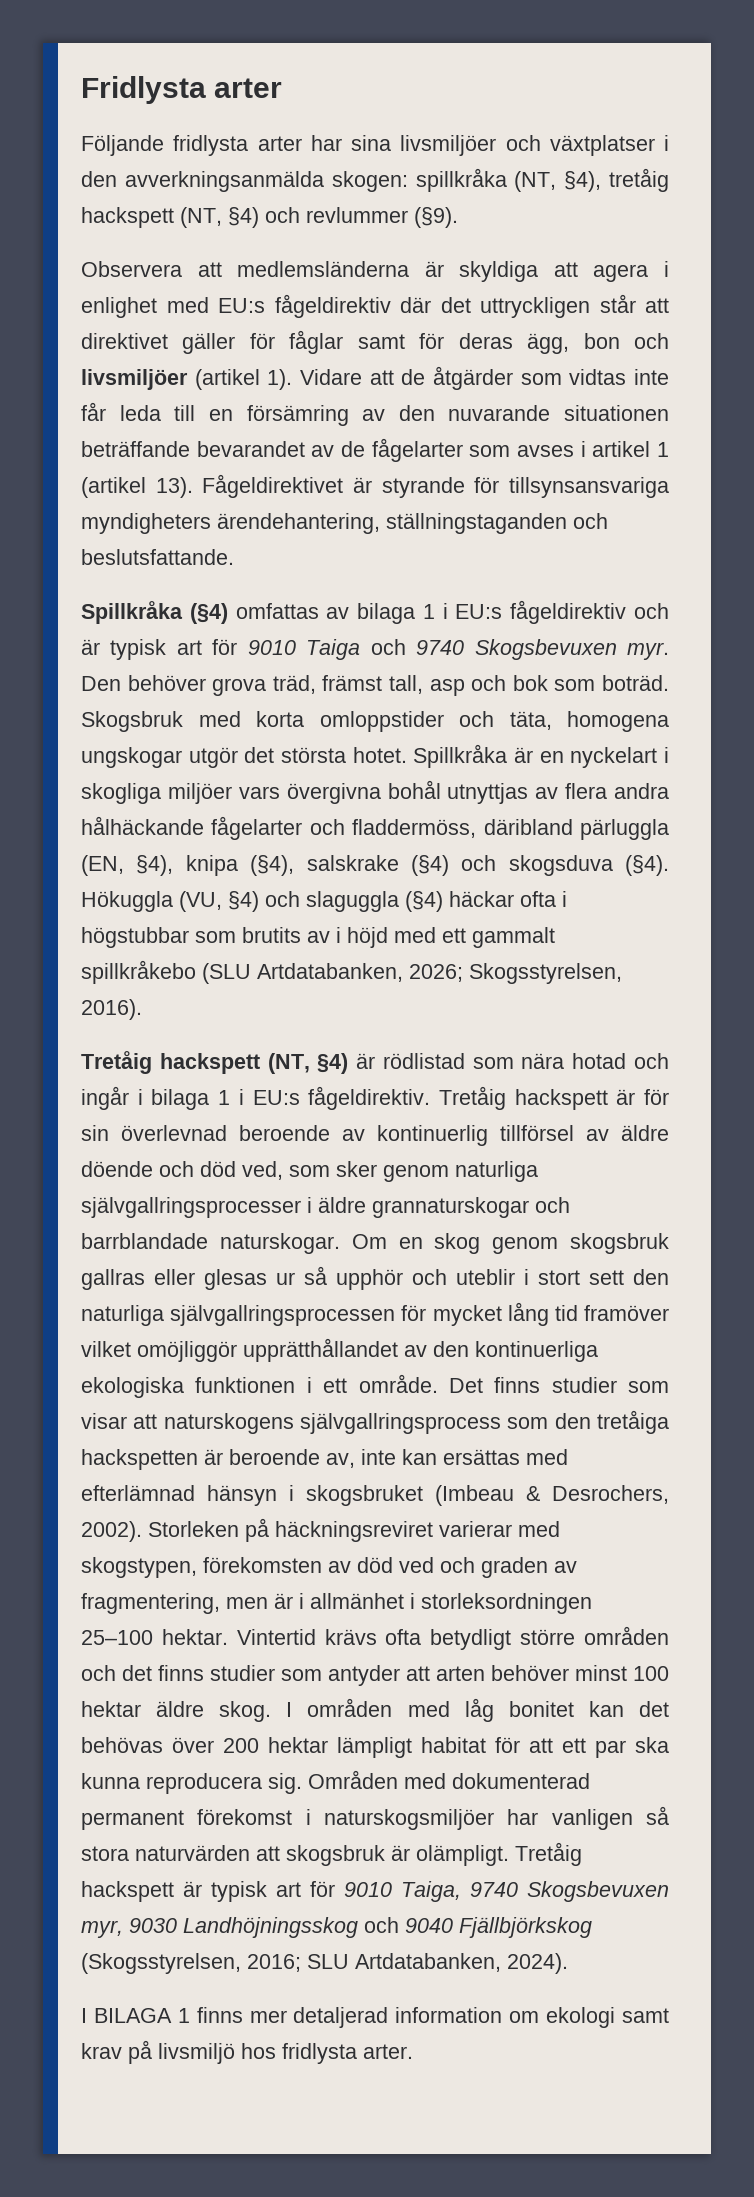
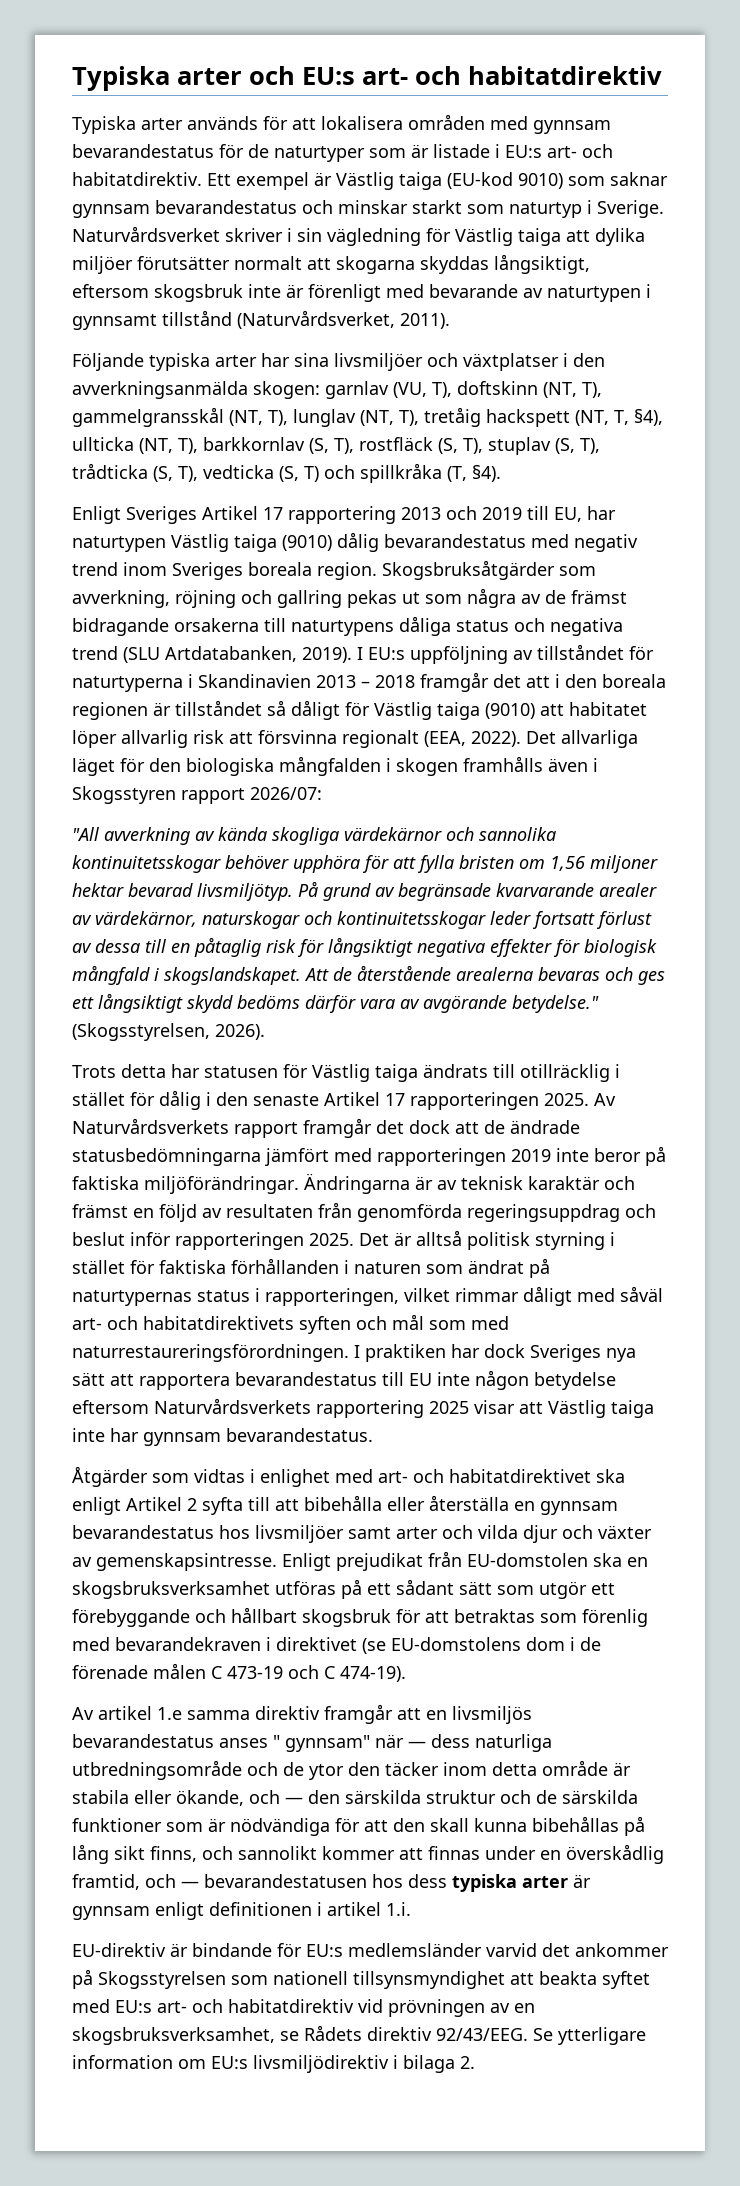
[81,76,283,104] Fridlysta arter -> [72,66,662,91] [72,114,611,134] [72,144,613,162] [72,172,668,190] [72,200,664,218] [72,226,645,246] [72,254,590,274] [72,284,651,302] [72,310,450,330] Typiska arter och EU:s art- och habitatdirektiv // Typiska arter används för att lokalisera områden med gynnsam bevarandestatus för de naturtyper som är listade i EU:s art- och habitatdirektiv. Ett exempel är Västlig taiga (EU-kod 9010) som saknar gynnsam bevarandestatus och minskar starkt som naturtyp i Sverige. Naturvårdsverket skriver i sin vägledning för Västlig taiga att dylika miljöer förutsätter normalt att skogarna skyddas långsiktigt, eftersom skogsbruk inte är förenligt med bevarande av naturtypen i gynnsamt tillstånd (Naturvårdsverket, 2011).
[173,135,249,156] fridlysta -> [149,353,210,371] typiska
[415,168,669,192] [81,207,458,228] [81,261,669,282] [81,294,669,318] [81,330,670,354] [81,366,670,390] [81,402,669,426] [81,438,670,462] [81,474,670,498] [81,513,608,534] [81,549,234,565] [81,600,669,624] [81,639,670,660] [81,675,670,696] [81,711,669,732] [81,744,670,768] [81,780,669,804] [81,816,669,840] [81,855,669,876] [81,891,567,912] [81,927,555,948] [81,960,622,984] [81,999,142,1020] [81,1051,669,1074] [81,1086,669,1110] [81,1125,669,1146] [81,1161,538,1182] [81,1197,570,1218] [81,1233,669,1254] [81,1266,669,1290] [81,1302,670,1326] [81,1338,598,1362] [81,1374,669,1398] [81,1410,669,1434] [81,1449,568,1470] [81,1485,669,1506] [81,1518,560,1542] [81,1557,577,1578] [81,1593,592,1614] [81,1626,669,1650] [81,1665,669,1686] [81,1698,669,1722] [81,1737,669,1758] [81,1770,590,1794] [81,1806,669,1830] [81,1842,582,1866] [81,1881,669,1902] [81,1917,592,1938] [81,1953,568,1974] [81,2007,670,2028] [81,2040,413,2064] spillkråka (NT, §4), tretåig hackspett (NT, §4) och revlummer (§9). // Observera att medlemsländerna är skyldiga att agera i enlighet med EU:s fågeldirektiv där det uttryckligen står att direktivet gäller för fåglar samt för deras ägg, bon och livsmiljöer (artikel 1). Vidare att de åtgärder som vidtas inte får leda till en försämring av den nuvarande situationen beträffande bevarandet av de fågelarter som avses i artikel 1 (artikel 13). Fågeldirektivet är styrande för tillsynsansvariga myndigheters ärendehantering, ställningstaganden och beslutsfattande. // Spillkråka (§4) omfattas av bilaga 1 i EU:s fågeldirektiv och är typisk art för 9010 Taiga och 9740 Skogsbevuxen myr. Den behöver grova träd, främst tall, asp och bok som boträd. Skogsbruk med korta omloppstider och täta, homogena ungskogar utgör det största hotet. Spillkråka är en nyckelart i skogliga miljöer vars övergivna bohål utnyttjas av flera andra hålhäckande fågelarter och fladdermöss, däribland pärluggla (EN, §4), knipa (§4), salskrake (§4) och skogsduva (§4). Hökuggla (VU, §4) och slaguggla (§4) häckar ofta i högstubbar som brutits av i höjd med ett gammalt spillkråkebo (SLU Artdatabanken, 2026; Skogsstyrelsen, 2016). // Tretåig hackspett (NT, §4) är rödlistad som nära hotad och ingår i bilaga 1 i EU:s fågeldirektiv. Tretåig hackspett är för sin överlevnad beroende av kontinuerlig tillförsel av äldre döende och död ved, som sker genom naturliga självgallringsprocesser i äldre grannaturskogar och barrblandade naturskogar. Om en skog genom skogsbruk gallras eller glesas ur så upphör och uteblir i stort sett den naturliga självgallringsprocessen för mycket lång tid framöver vilket omöjliggör upprätthållandet av den kontinuerliga ekologiska funktionen i ett område. Det finns studier som visar att naturskogens självgallringsprocess som den tretåiga hackspetten är beroende av, inte kan ersättas med efterlämnad hänsyn i skogsbruket (Imbeau & Desrochers, 2002). Storleken på häckningsreviret varierar med skogstypen, förekomsten av död ved och graden av fragmentering, men är i allmänhet i storleksordningen 25–100 hektar. Vintertid krävs ofta betydligt större områden och det finns studier som antyder att arten behöver minst 100 hektar äldre skog. I områden med låg bonitet kan det behövas över 200 hektar lämpligt habitat för att ett par ska kunna reproducera sig. Områden med dokumenterad permanent förekomst i naturskogsmiljöer har vanligen så stora naturvärden att skogsbruk är olämpligt. Tretåig hackspett är typisk art för 9010 Taiga, 9740 Skogsbevuxen myr, 9030 Landhöjningsskog och 9040 Fjällbjörkskog (Skogsstyrelsen, 2016; SLU Artdatabanken, 2024). // I BILAGA 1 finns mer detaljerad information om ekologi samt krav på livsmiljö hos fridlysta arter. -> [325,381,602,399] [72,407,663,427] [72,437,600,455] [72,463,501,483] [72,506,616,524] [72,532,638,552] [72,560,596,580] [72,588,627,608] [72,616,623,636] [72,644,654,664] [72,672,666,692] [72,700,647,720] [72,730,638,748] [72,756,598,776] [72,786,322,804] [72,827,556,845] [72,855,658,873] [72,881,657,901] [72,911,652,929] [72,937,657,957] [72,965,665,985] [72,993,599,1013] [72,1023,265,1041] [72,1064,620,1082] [72,1090,616,1110] [72,1118,580,1138] [72,1146,666,1166] [72,1173,635,1194] [72,1202,656,1222] [72,1230,615,1250] [72,1258,550,1278] [72,1286,663,1306] [72,1314,509,1334] [72,1344,636,1362] [72,1370,616,1390] [72,1398,654,1418] [72,1428,373,1446] [72,1466,625,1487] [72,1495,618,1515] [72,1525,652,1543] [72,1551,648,1571] [72,1579,615,1599] [72,1607,648,1627] [72,1637,601,1654] [72,1663,406,1682] [72,1704,532,1724] [72,1734,552,1752] [72,1760,631,1780] [72,1790,638,1806] [72,1816,645,1836] [72,1844,664,1864] [72,1874,591,1892] [72,1902,411,1920] [72,1943,669,1957] [72,1969,650,1989] [72,1999,535,2017] [72,2025,646,2045] [72,2055,475,2073] garnlav (VU, T), doftskinn (NT, T), gammelgransskål (NT, T), lunglav (NT, T), tretåig hackspett (NT, T, §4), ullticka (NT, T), barkkornlav (S, T), rostfläck (S, T), stuplav (S, T), trådticka (S, T), vedticka (S, T) och spillkråka (T, §4). // Enligt Sveriges Artikel 17 rapportering 2013 och 2019 till EU, har naturtypen Västlig taiga (9010) dålig bevarandestatus med negativ trend inom Sveriges boreala region. Skogsbruksåtgärder som avverkning, röjning och gallring pekas ut som några av de främst bidragande orsakerna till naturtypens dåliga status och negativa trend (SLU Artdatabanken, 2019). I EU:s uppföljning av tillståndet för naturtyperna i Skandinavien 2013 – 2018 framgår det att i den boreala regionen är tillståndet så dåligt för Västlig taiga (9010) att habitatet löper allvarlig risk att försvinna regionalt (EEA, 2022). Det allvarliga läget för den biologiska mångfalden i skogen framhålls även i Skogsstyren rapport 2026/07: // "All avverkning av kända skogliga värdekärnor och sannolika kontinuitetsskogar behöver upphöra för att fylla bristen om 1,56 miljoner hektar bevarad livsmiljötyp. På grund av begränsade kvarvarande arealer av värdekärnor, naturskogar och kontinuitetsskogar leder fortsatt förlust av dessa till en påtaglig risk för långsiktigt negativa effekter för biologisk mångfald i skogslandskapet. Att de återstående arealerna bevaras och ges ett långsiktigt skydd bedöms därför vara av avgörande betydelse." (Skogsstyrelsen, 2026). // Trots detta har statusen för Västlig taiga ändrats till otillräcklig i stället för dålig i den senaste Artikel 17 rapporteringen 2025. Av Naturvårdsverkets rapport framgår det dock att de ändrade statusbedömningarna jämfört med rapporteringen 2019 inte beror på faktiska miljöförändringar. Ändringarna är av teknisk karaktär och främst en följd av resultaten från genomförda regeringsuppdrag och beslut inför rapporteringen 2025. Det är alltså politisk styrning i stället för faktiska förhållanden i naturen som ändrat på naturtypernas status i rapporteringen, vilket rimmar dåligt med såväl art- och habitatdirektivets syften och mål som med naturrestaureringsförordningen. I praktiken har dock Sveriges nya sätt att rapportera bevarandestatus till EU inte någon betydelse eftersom Naturvårdsverkets rapportering 2025 visar att Västlig taiga inte har gynnsam bevarandestatus. // Åtgärder som vidtas i enlighet med art- och habitatdirektivet ska enligt Artikel 2 syfta till att bibehålla eller återställa en gynnsam bevarandestatus hos livsmiljöer samt arter och vilda djur och växter av gemenskapsintresse. Enligt prejudikat från EU-domstolen ska en skogsbruksverksamhet utföras på ett sådant sätt som utgör ett förebyggande och hållbart skogsbruk för att betraktas som förenlig med bevarandekraven i direktivet (se EU-domstolens dom i de förenade målen C 473-19 och C 474-19). // Av artikel 1.e samma direktiv framgår att en livsmiljös bevarandestatus anses " gynnsam" när — dess naturliga utbredningsområde och de ytor den täcker inom detta område är stabila eller ökande, och — den särskilda struktur och de särskilda funktioner som är nödvändiga för att den skall kunna bibehållas på lång sikt finns, och sannolikt kommer att finnas under en överskådlig framtid, och — bevarandestatusen hos dess typiska arter är gynnsam enligt definitionen i artikel 1.i. // EU-direktiv är bindande för EU:s medlemsländer varvid det ankommer på Skogsstyrelsen som nationell tillsynsmyndighet att beakta syftet med EU:s art- och habitatdirektiv vid prövningen av en skogsbruksverksamhet, se Rådets direktiv 92/43/EEG. Se ytterligare information om EU:s livsmiljödirektiv i bilaga 2.

